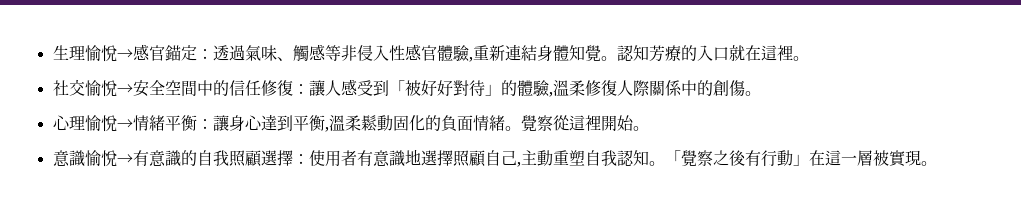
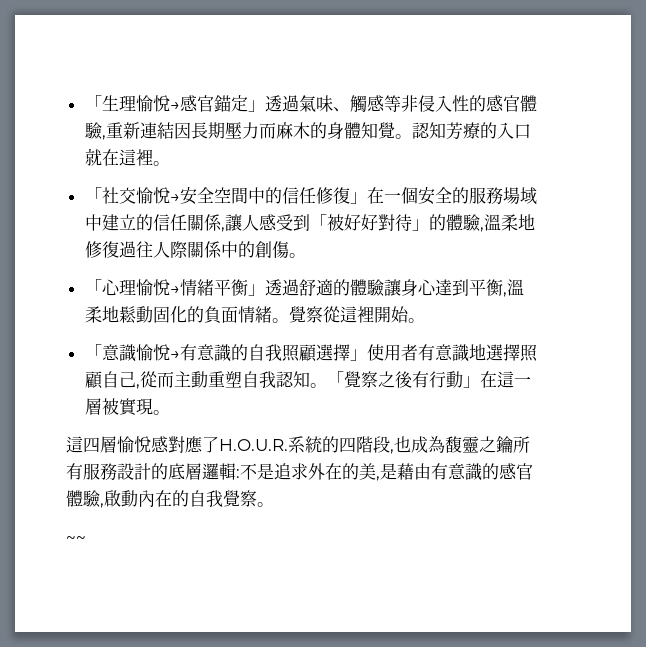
(52, 52) none -> [84,95,102,110] 「
[196,49,213,59] ： -> [247,100,265,112] 」
(405, 53) none -> [468,95,486,112] 的
(537, 53) none -> [173,122,327,139] 因長期壓力而麻木的
(809, 58) none -> [84,187,102,202] 「
[292,84,309,94] ： -> [349,187,537,205] [84,214,225,232] 」在一個安全的服務場域中建立的信任關係,
[584,80,617,96] 修復 -> [517,214,535,231] [84,241,153,258] 地修復過往
(761, 93) none -> [84,279,102,294] 「
[196,119,213,129] ： -> [247,279,385,297] 」透過舒適的體驗
(361, 123) none -> [101,306,119,323] 地
(649, 128) none -> [84,344,102,359] 「
[292,154,309,164] ： -> [349,349,367,361] 」
(521, 164) none -> [139,371,174,388] 從而
(937, 163) none -> [66,436,530,454] [66,463,533,481] [66,490,274,508] [66,536,86,543] // 這四層愉悅感對應了H.O.U.R.系統的四階段,也成為馥靈之鑰所有服務設計的底層邏輯:不是追求外在的美,是藉由有意識的感官體驗,啟動內在的自我覺察。 // ~~

